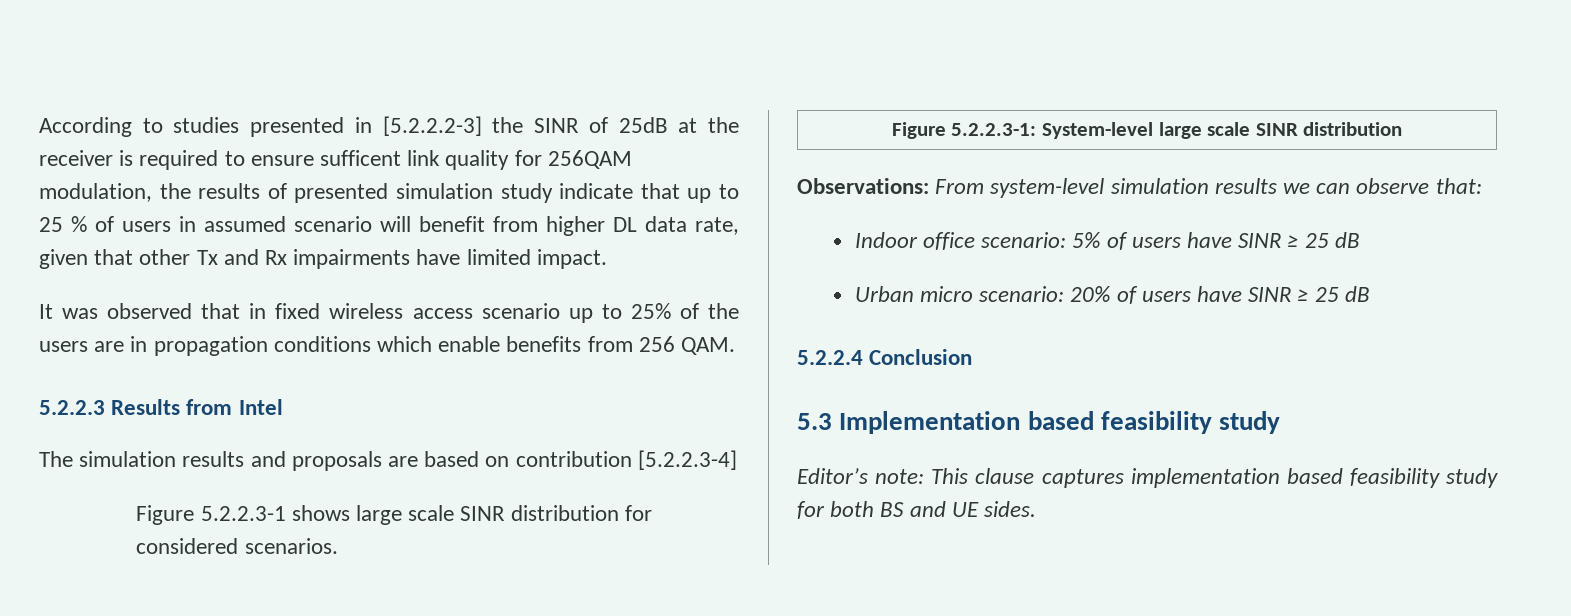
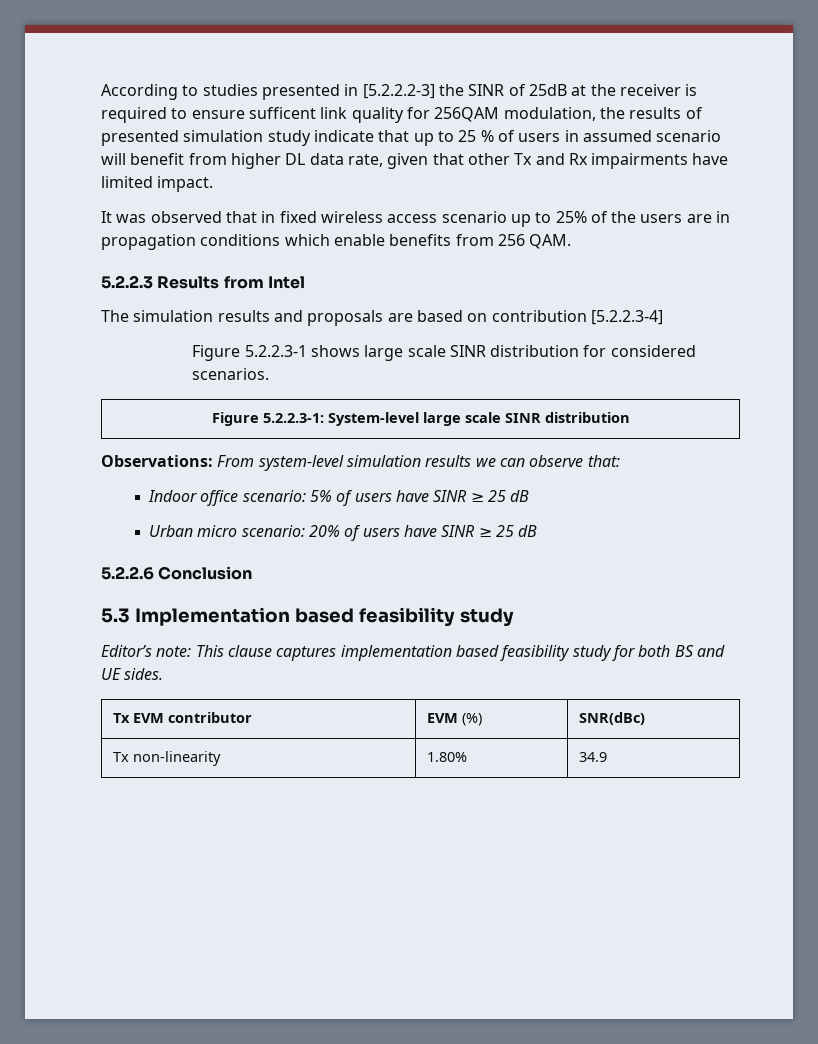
[797,350,863,365] 5.2.2.4 -> [101,566,154,580] 5.2.2.6
(1037, 509) none -> [112,712,252,723] [426,713,482,726] [578,712,645,725] [112,751,221,766] [426,752,467,762] [578,752,607,762] // Tx EVM contributor | EVM (%) | SNR(dBc) // Tx non-linearity | 1.80% | 34.9

